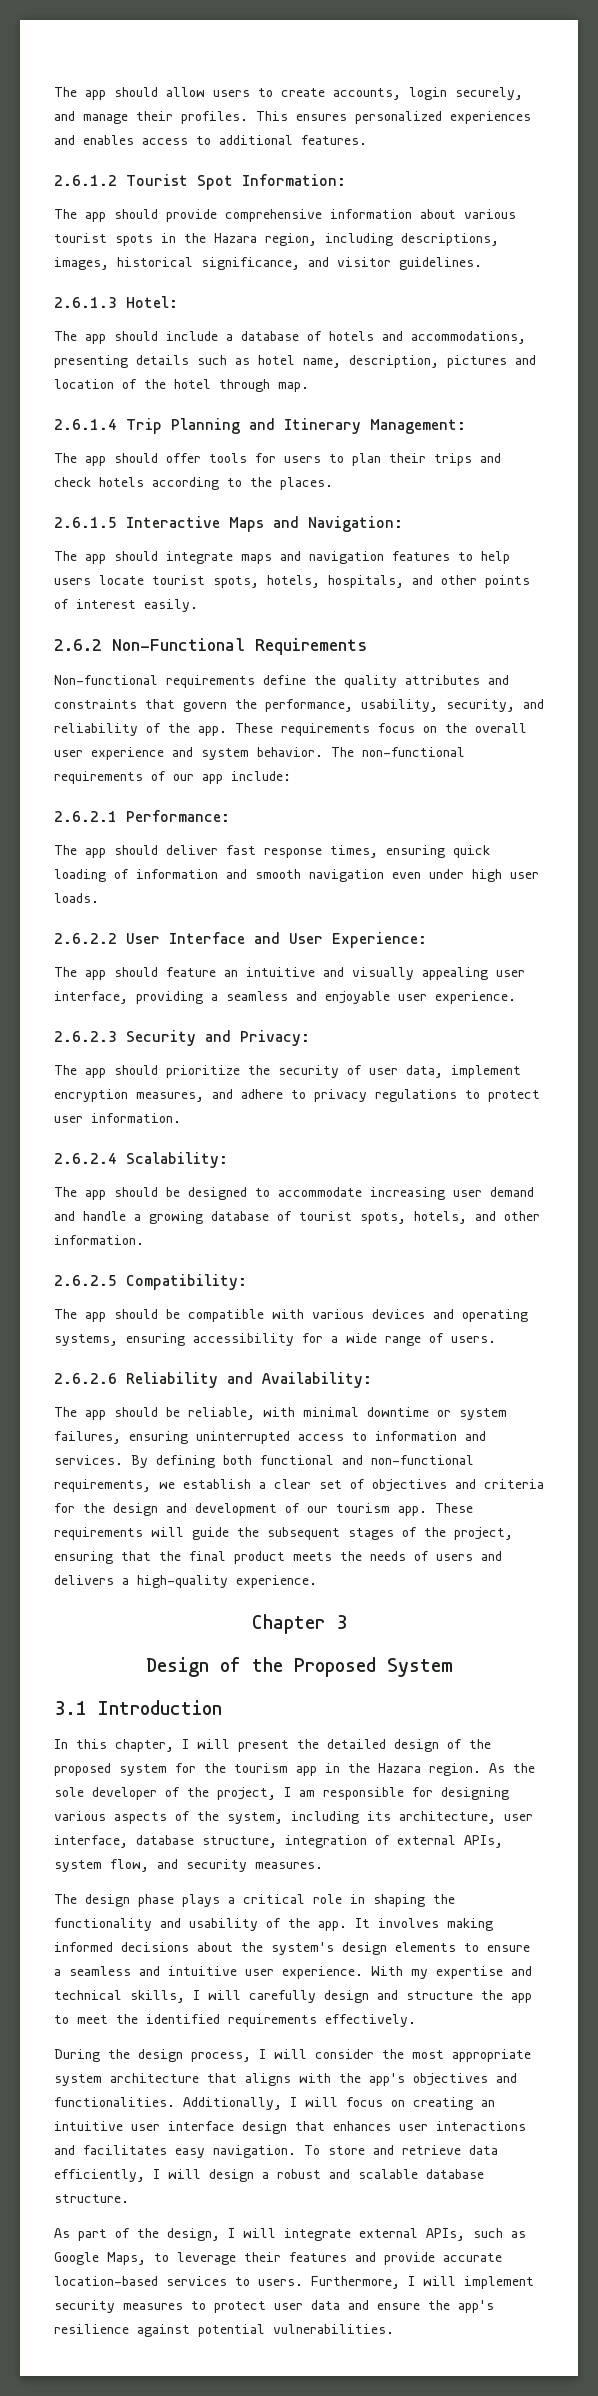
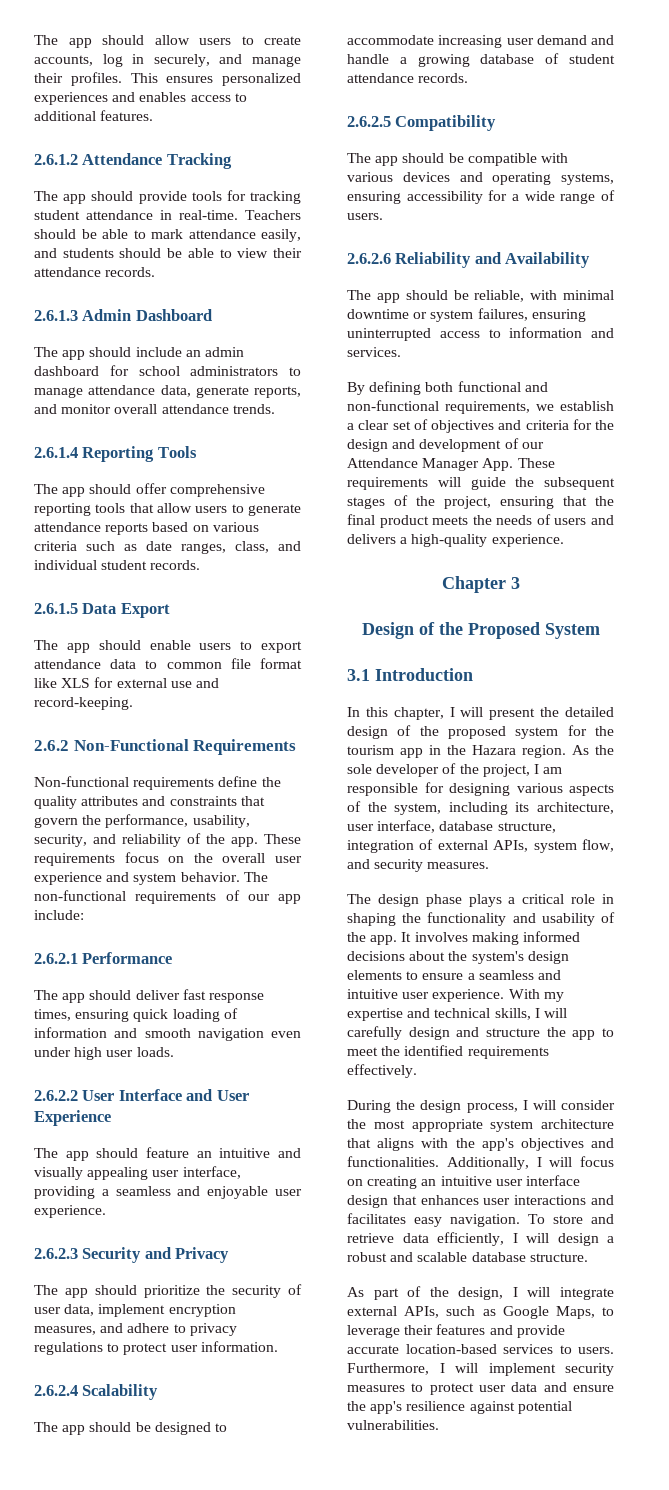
[409,87,447,100] login -> [102,54,145,67] log in
[126,174,346,190] Tourist Spot Information: -> [82,153,232,169] Attendance Tracking
[225,209,516,222] [54,233,499,246] [54,257,482,270] comprehensive information about various tourist spots in the Hazara region, including descriptions, images, historical significance, and visitor guidelines. -> [191,190,301,204] [34,210,301,220] [34,229,301,242] [34,248,302,258] [34,267,156,277] tools for tracking student attendance in real-time. Teachers should be able to mark attendance easily, and students should be able to view their attendance records.
[126,296,178,308] Hotel: -> [82,309,212,321] Admin Dashboard
[226,331,526,344] [54,355,536,368] [54,379,309,392] [54,418,466,434] [54,453,501,466] [54,477,333,490] [54,516,403,532] [54,551,510,564] [54,575,530,588] [54,599,198,612] a database of hotels and accommodations, presenting details such as hotel name, description, pictures and location of the hotel through map. // 2.6.1.4 Trip Planning and Itinerary Management: // The app should offer tools for users to plan their trips and check hotels according to the places. // 2.6.1.5 Interactive Maps and Navigation: // The app should integrate maps and navigation features to help users locate tourist spots, hotels, hospitals, and other points of interest easily. -> [185,347,244,357] [34,365,301,376] [34,385,301,398] [34,404,275,414] [34,446,197,462] [34,483,265,497] [34,503,301,516] [34,522,259,535] [34,541,301,554] [34,560,201,570] [34,603,170,618] [34,640,302,653] [34,658,302,669] [34,677,219,688] [34,697,133,710] an admin dashboard for school administrators to manage attendance data, generate reports, and monitor overall attendance trends. // 2.6.1.4 Reporting Tools // The app should offer comprehensive reporting tools that allow users to generate attendance reports based on various criteria such as date ranges, class, and individual student records. // 2.6.1.5 Data Export // The app should enable users to export attendance data to common file format like XLS for external use and record-keeping.
[126,810,230,822] Performance: -> [82,952,173,964] Performance
[332,932,427,948] Experience: -> [34,1110,111,1126] Experience
[240,1030,310,1046] Privacy: -> [175,1247,230,1263] Privacy
[126,1152,228,1168] Scalability: -> [82,1384,159,1400] Scalability
[299,1211,540,1224] [54,1235,144,1245] tourist spots, hotels, and other information. -> [569,54,615,64] [347,73,469,83] student attendance records.
[126,1274,247,1290] Compatibility: -> [395,115,497,131] Compatibility
[262,1372,372,1388] Availability: -> [505,252,591,268] Availability
(123, 1460) none -> (401, 352) //
[336,1503,427,1516] tourism app. -> [347,458,514,471] Attendance Manager App.

